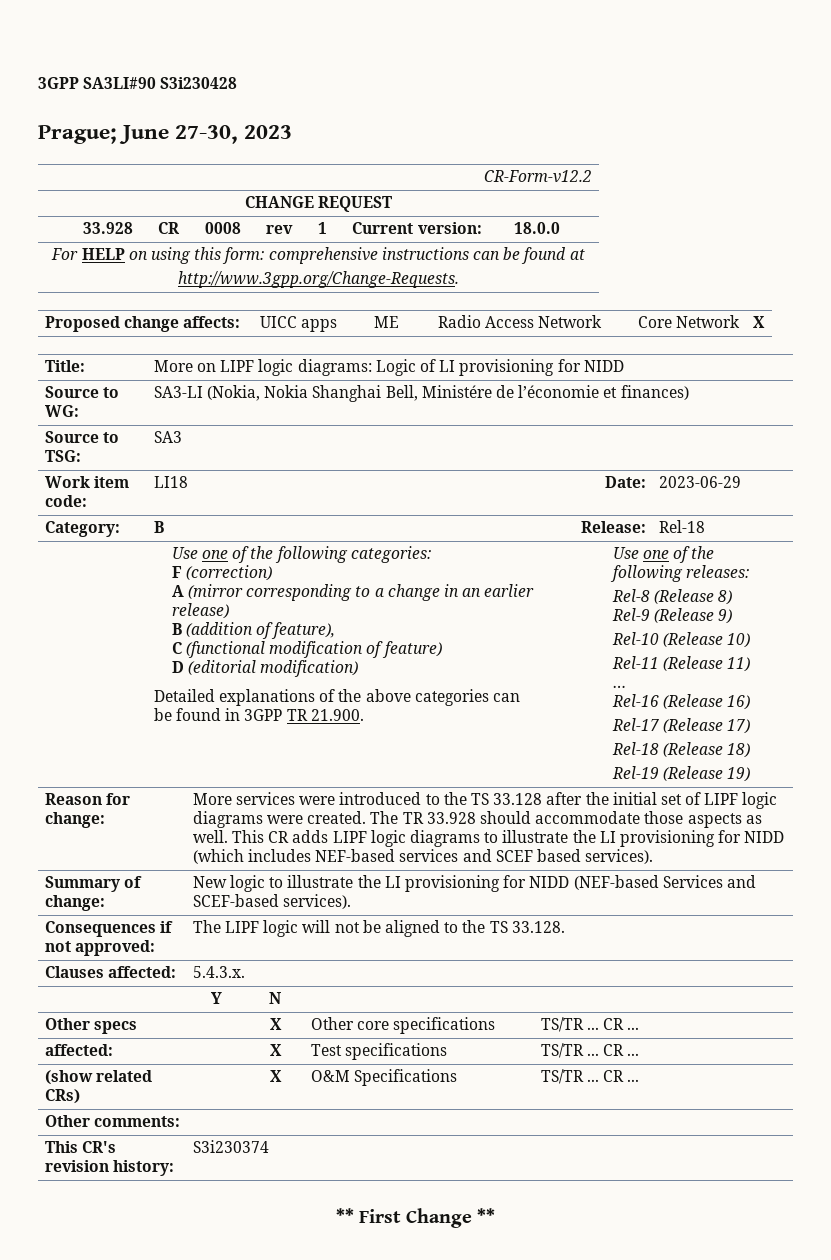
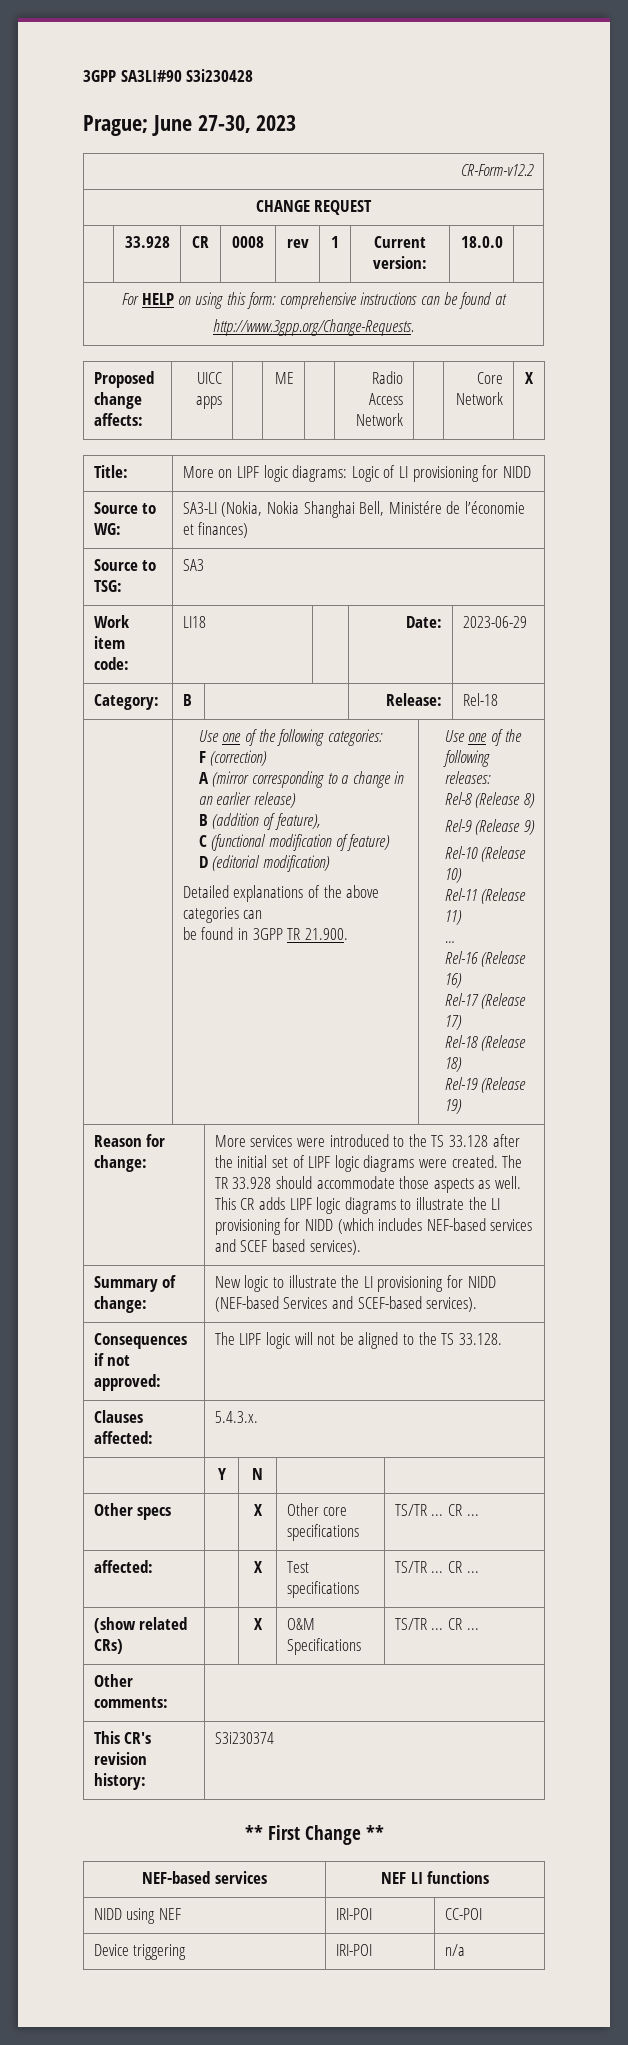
(496, 1215) none -> [142,1871,267,1884] [380,1871,490,1884] [93,1908,182,1924] [335,1908,372,1920] [444,1908,482,1920] [93,1944,187,1960] [335,1944,372,1956] [444,1944,465,1956] // NEF-based services | NEF LI functions // NIDD using NEF | IRI-POI | CC-POI // Device triggering | IRI-POI | n/a

